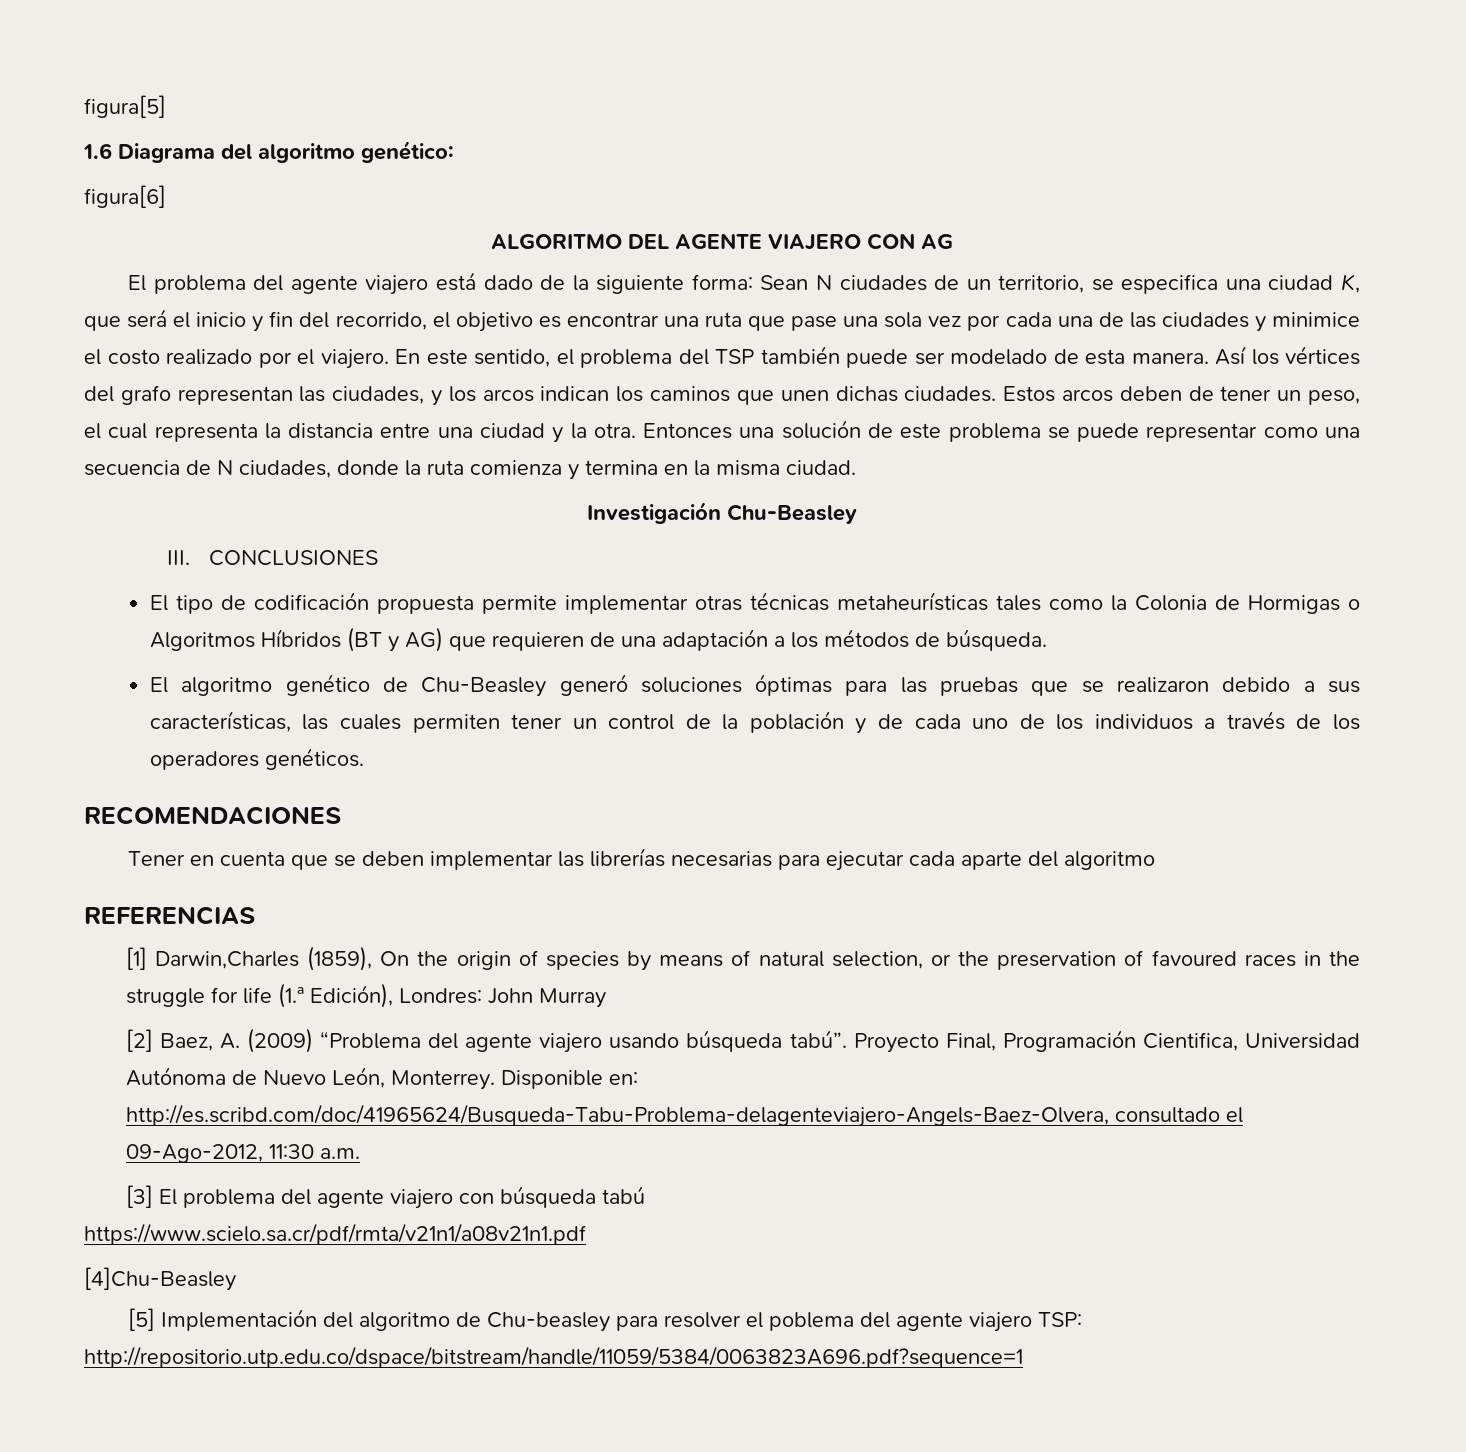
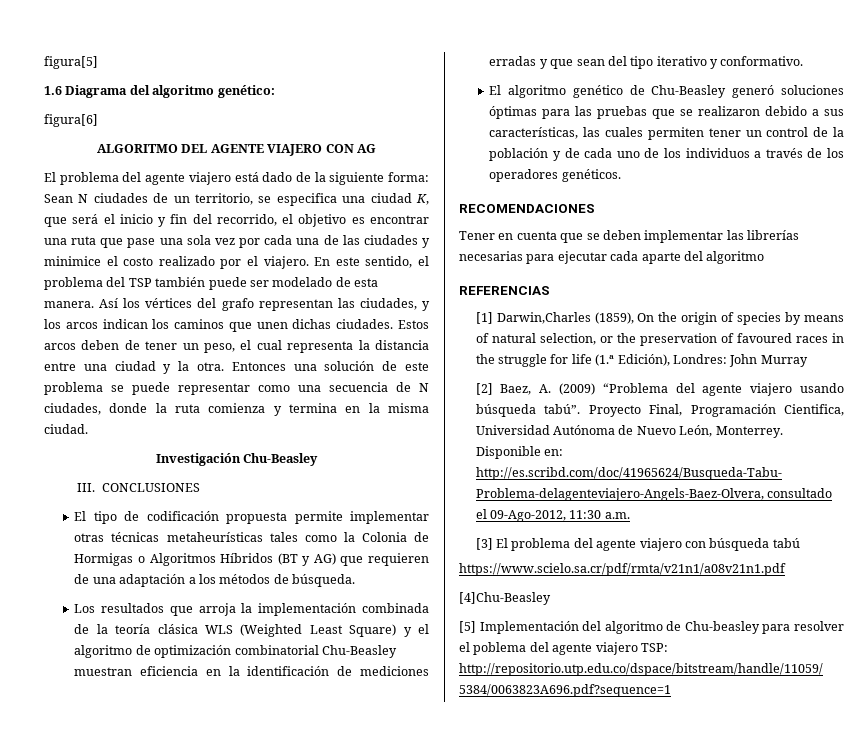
(1047, 640) none -> [74,603,429,616] [74,624,430,637] [74,645,397,658] [74,666,429,676] [489,56,804,69] // Los resultados que arroja la implementación combinada de la teoría clásica WLS (Weighted Least Square) y el algoritmo de optimización combinatorial Chu-Beasley muestran eficiencia en la identificación de mediciones erradas y que sean del tipo iterativo y conformativo.

